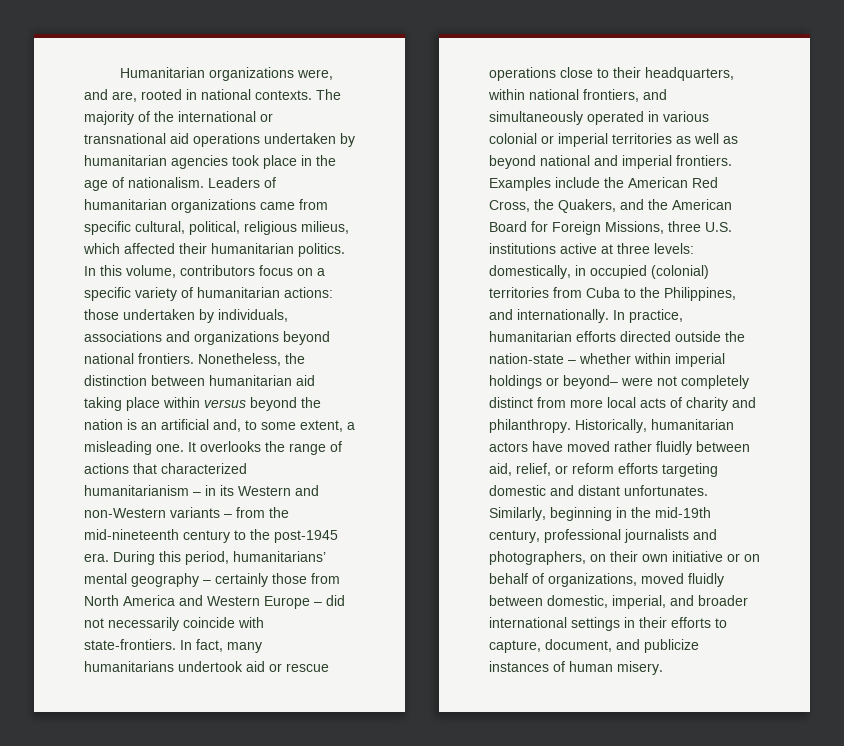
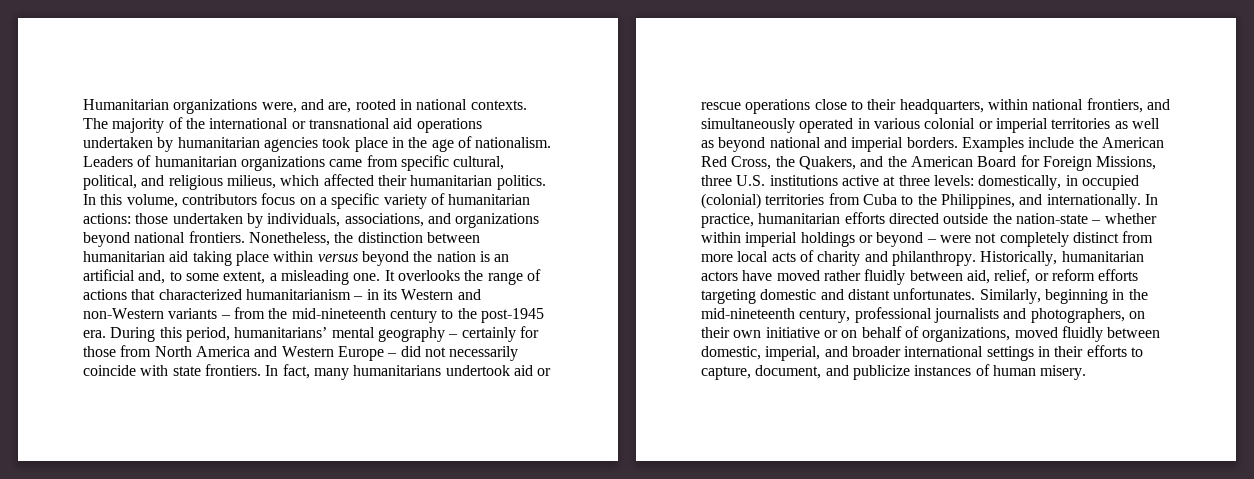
(240, 228) none -> [141,175,165,186] and
[84,331,162,342] associations -> [344,213,424,227] associations,
(268, 580) none -> [519,326,539,338] for
[84,639,176,650] state-frontiers. -> [172,364,261,376] state frontiers.
[676,155,732,166] frontiers. -> [906,137,958,148] borders.
[563,375,618,389] beyond– -> [876,232,937,247] beyond –
[655,507,711,518] mid-19th -> [701,308,795,319] mid-nineteenth

